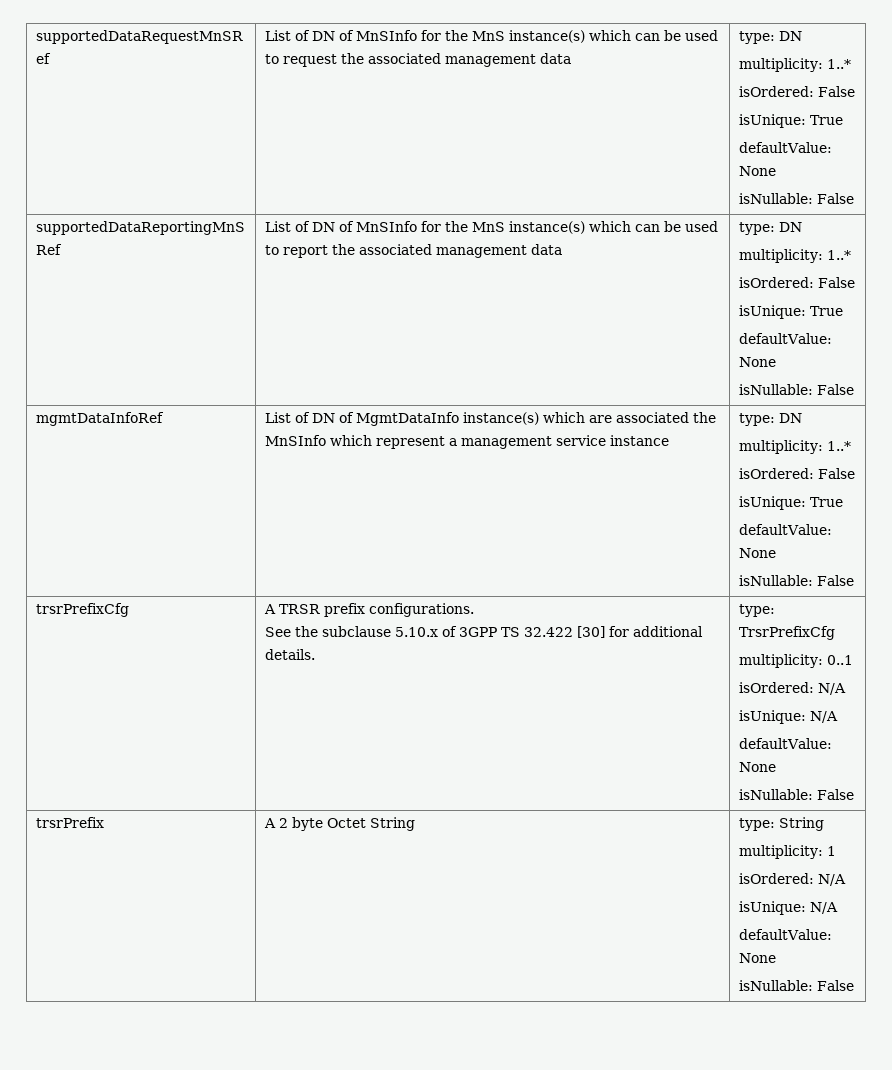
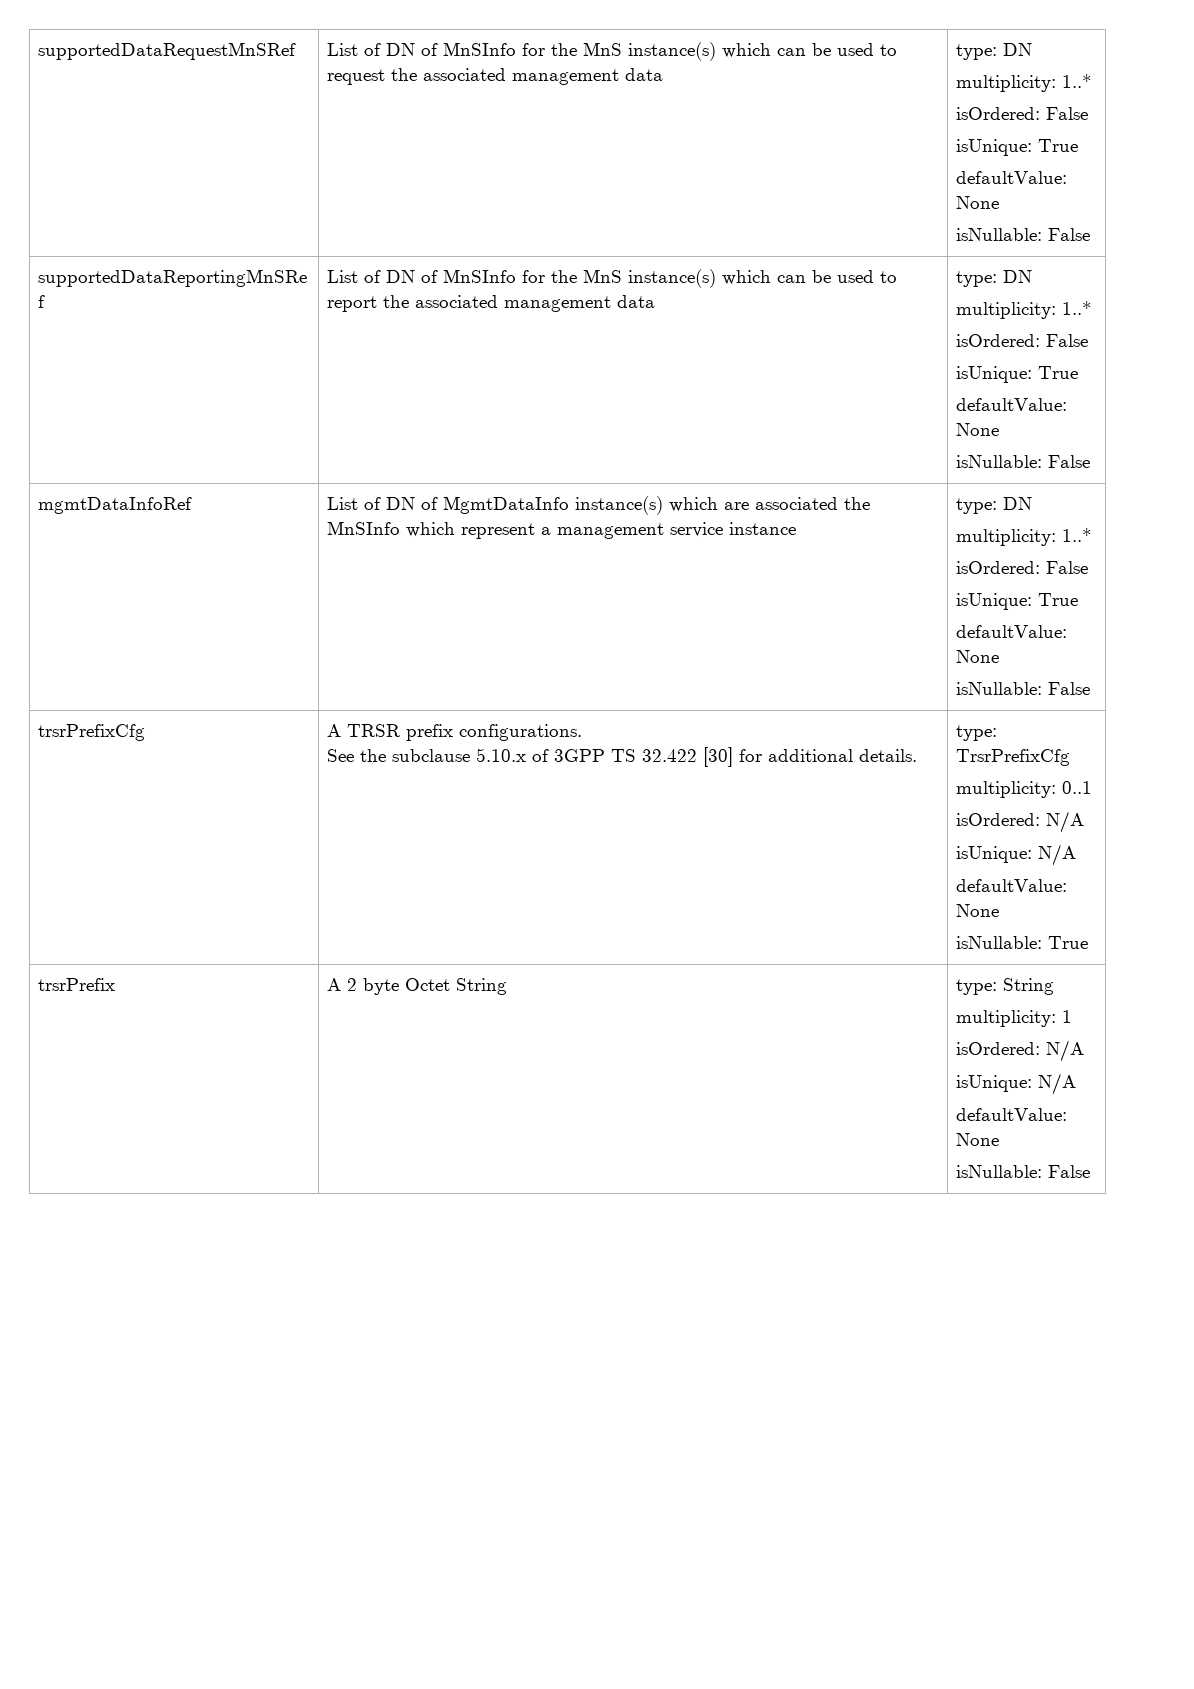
[817,789,855,800] False -> [1048,936,1089,949] True

